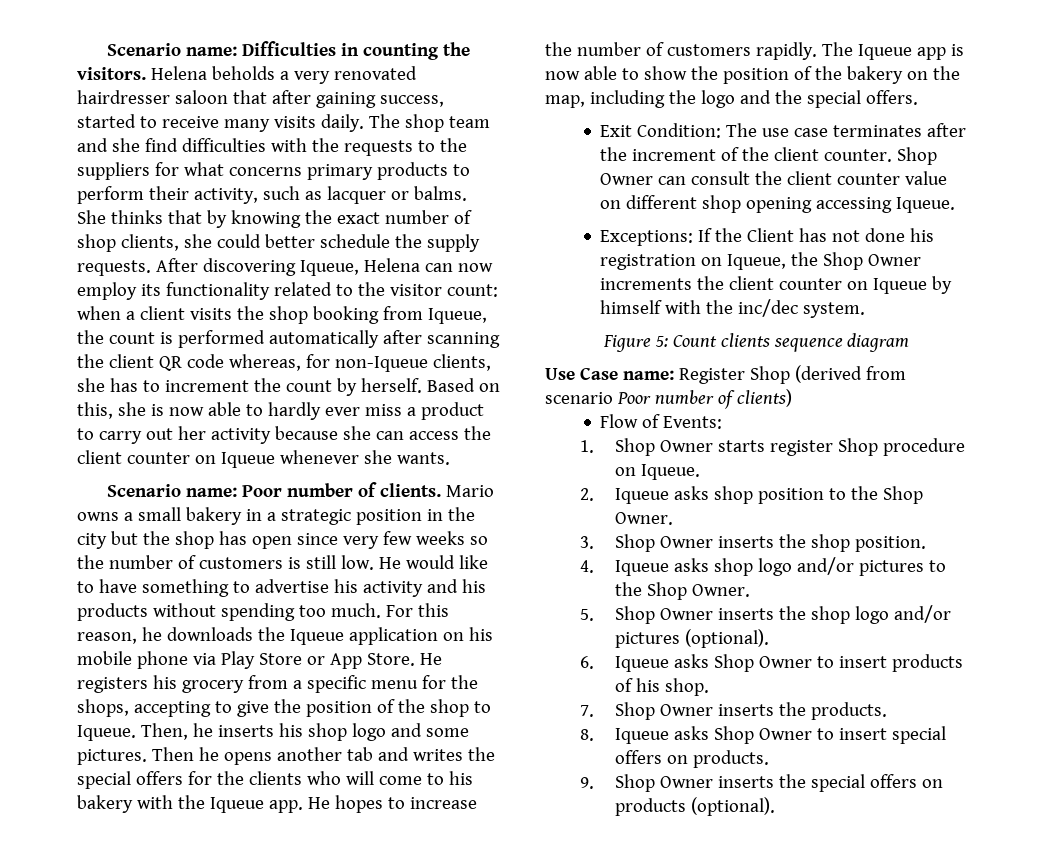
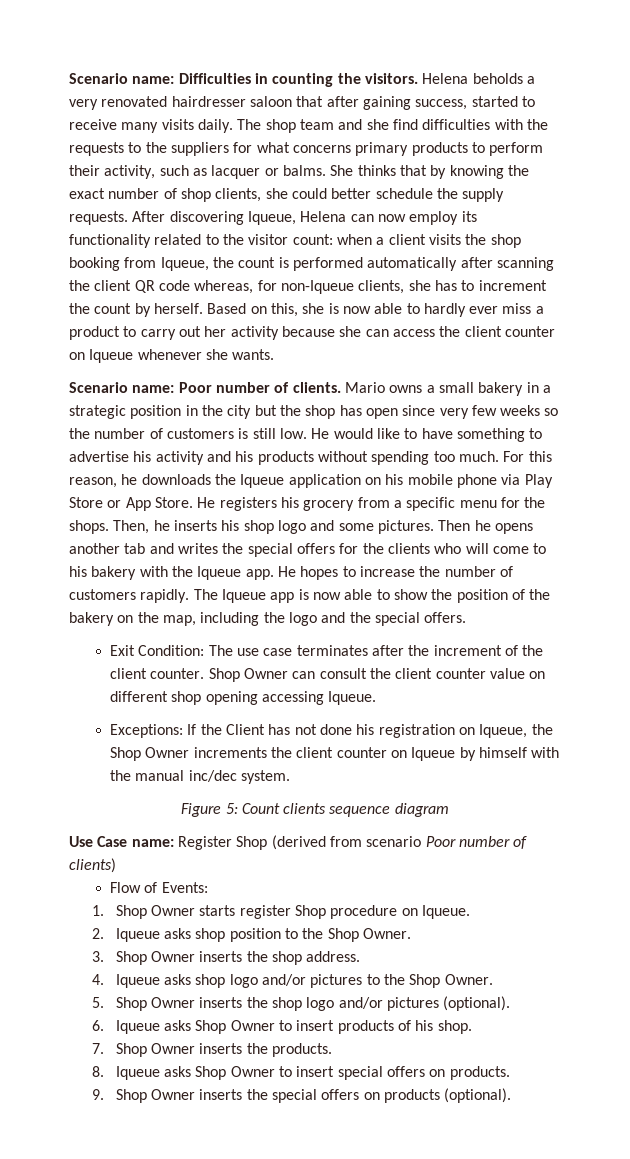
[77,699,491,717] [77,725,136,741] shops, accepting to give the position of the shop to Iqueue. -> [69,520,109,534] shops.
(734, 307) none -> [135,770,185,781] manual
[854,536,926,552] position. -> [306,951,361,962] address.

